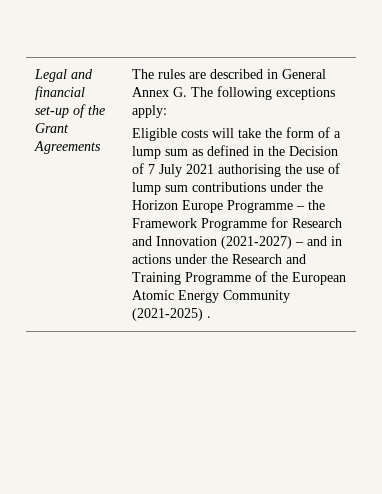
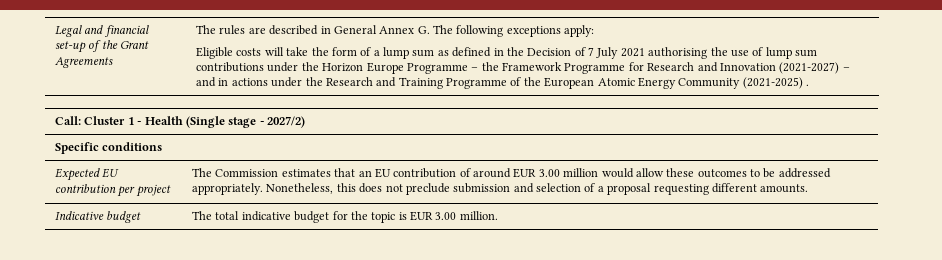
(211, 317) none -> [55,116,306,128] [55,142,163,154] [55,168,120,181] [55,184,171,197] [192,168,831,178] [192,183,809,195] [55,211,142,223] [192,211,498,223] // Call: Cluster 1 - Health (Single stage - 2027/2) // Specific conditions // Expected EU contribution per project | The Commission estimates that an EU contribution of around EUR 3.00 million would allow these outcomes to be addressed appropriately. Nonetheless, this does not preclude submission and selection of a proposal requesting different amounts. // Indicative budget | The total indicative budget for the topic is EUR 3.00 million.

